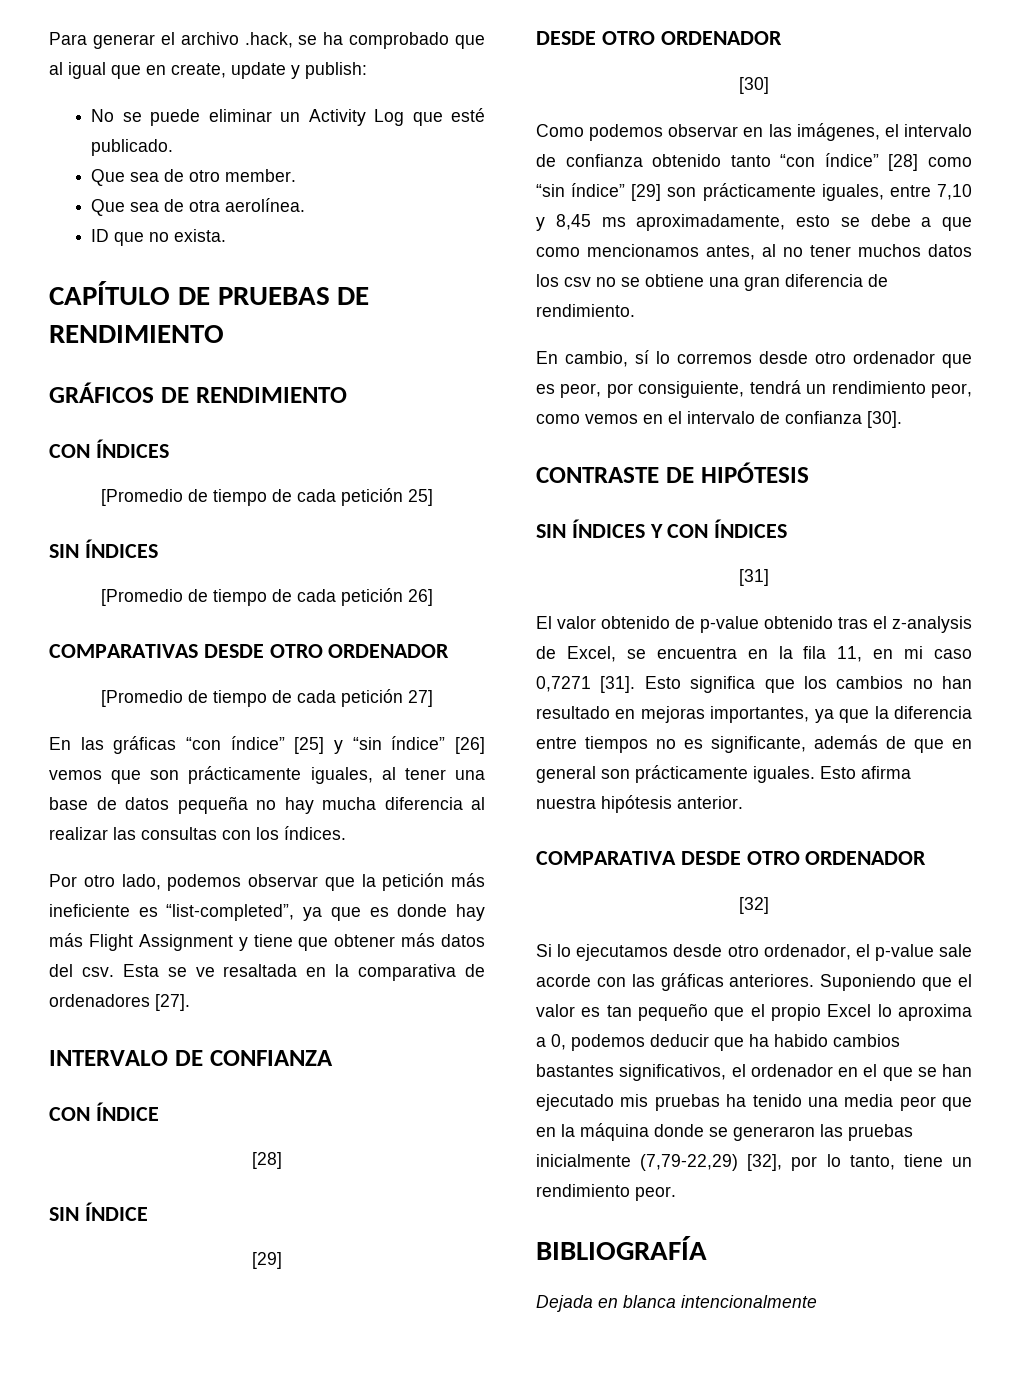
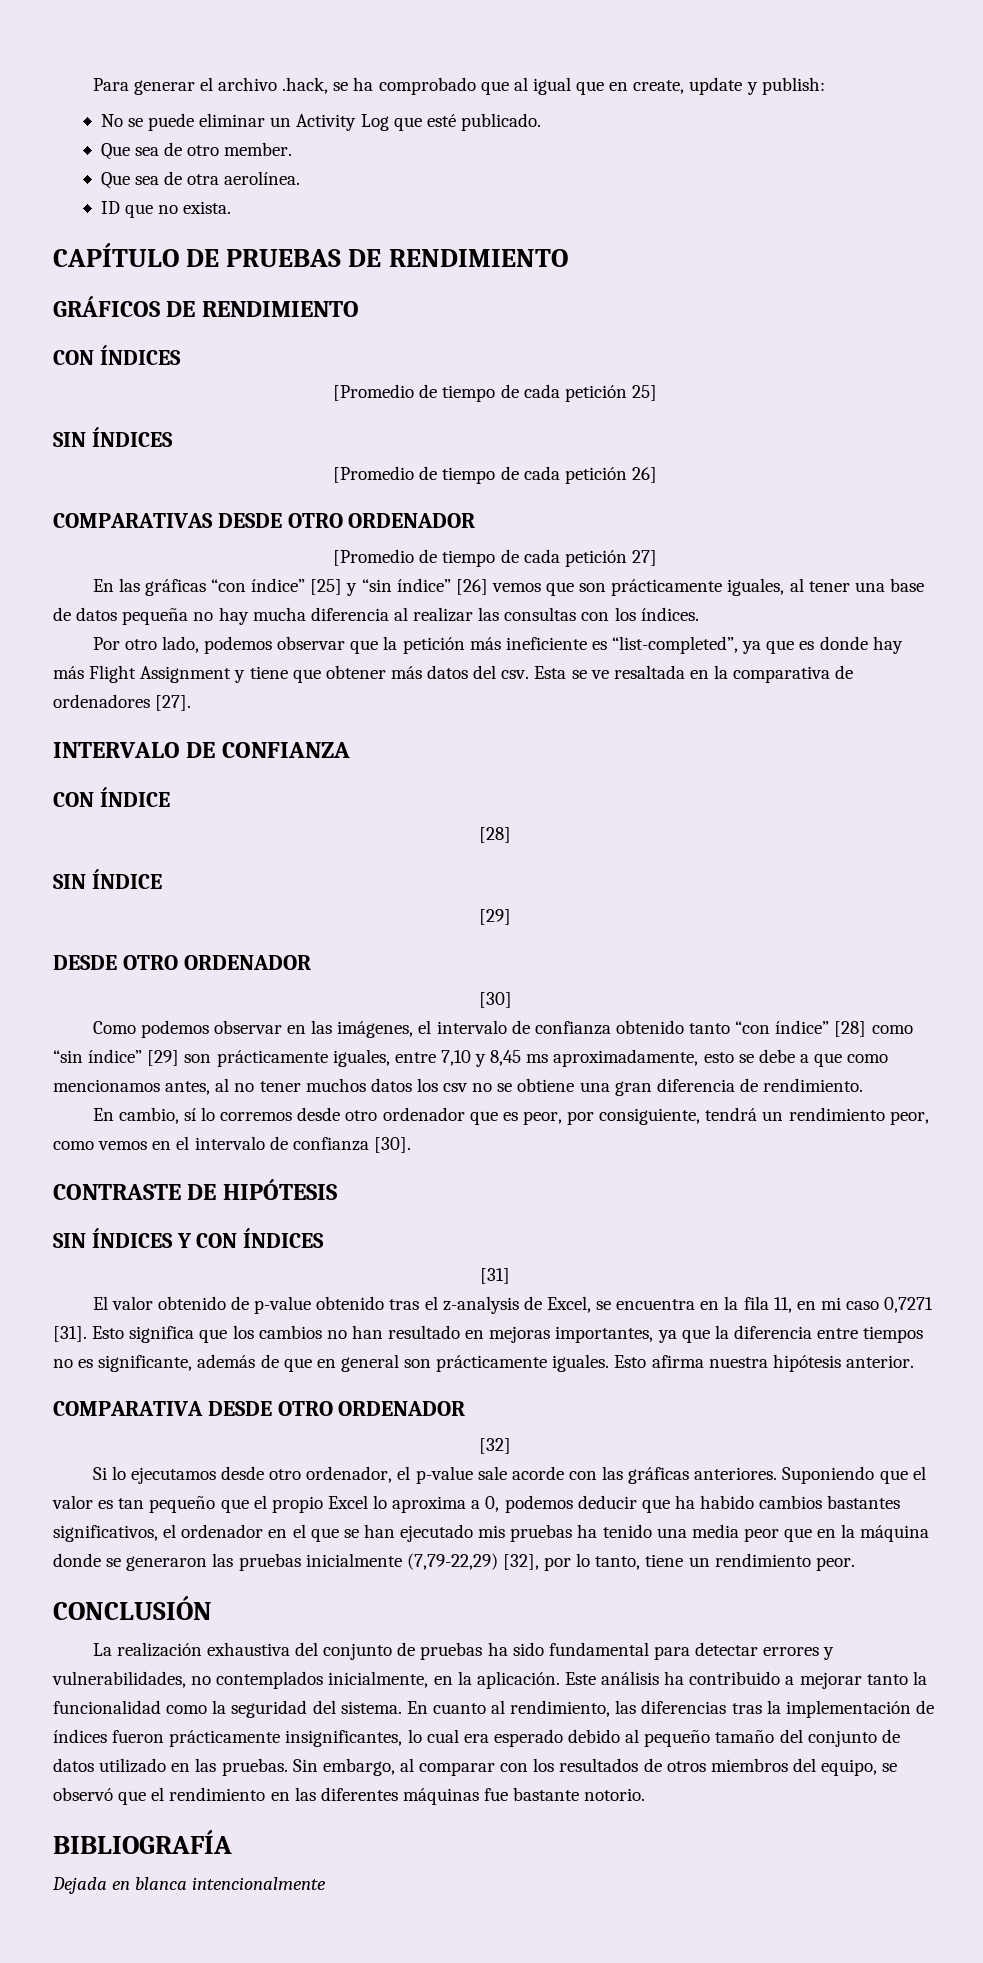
(676, 1193) none -> [53,1596,212,1620] [92,1642,835,1660] [52,1671,927,1689] [53,1700,934,1718] [53,1729,900,1747] [53,1758,898,1776] [53,1787,646,1805] // CONCLUSIÓN // La realización exhaustiva del conjunto de pruebas ha sido fundamental para detectar errores y vulnerabilidades, no contemplados inicialmente, en la aplicación. Este análisis ha contribuido a mejorar tanto la funcionalidad como la seguridad del sistema. En cuanto al rendimiento, las diferencias tras la implementación de índices fueron prácticamente insignificantes, lo cual era esperado debido al pequeño tamaño del conjunto de datos utilizado en las pruebas. Sin embargo, al comparar con los resultados de otros miembros del equipo, se observó que el rendimiento en las diferentes máquinas fue bastante notorio.

